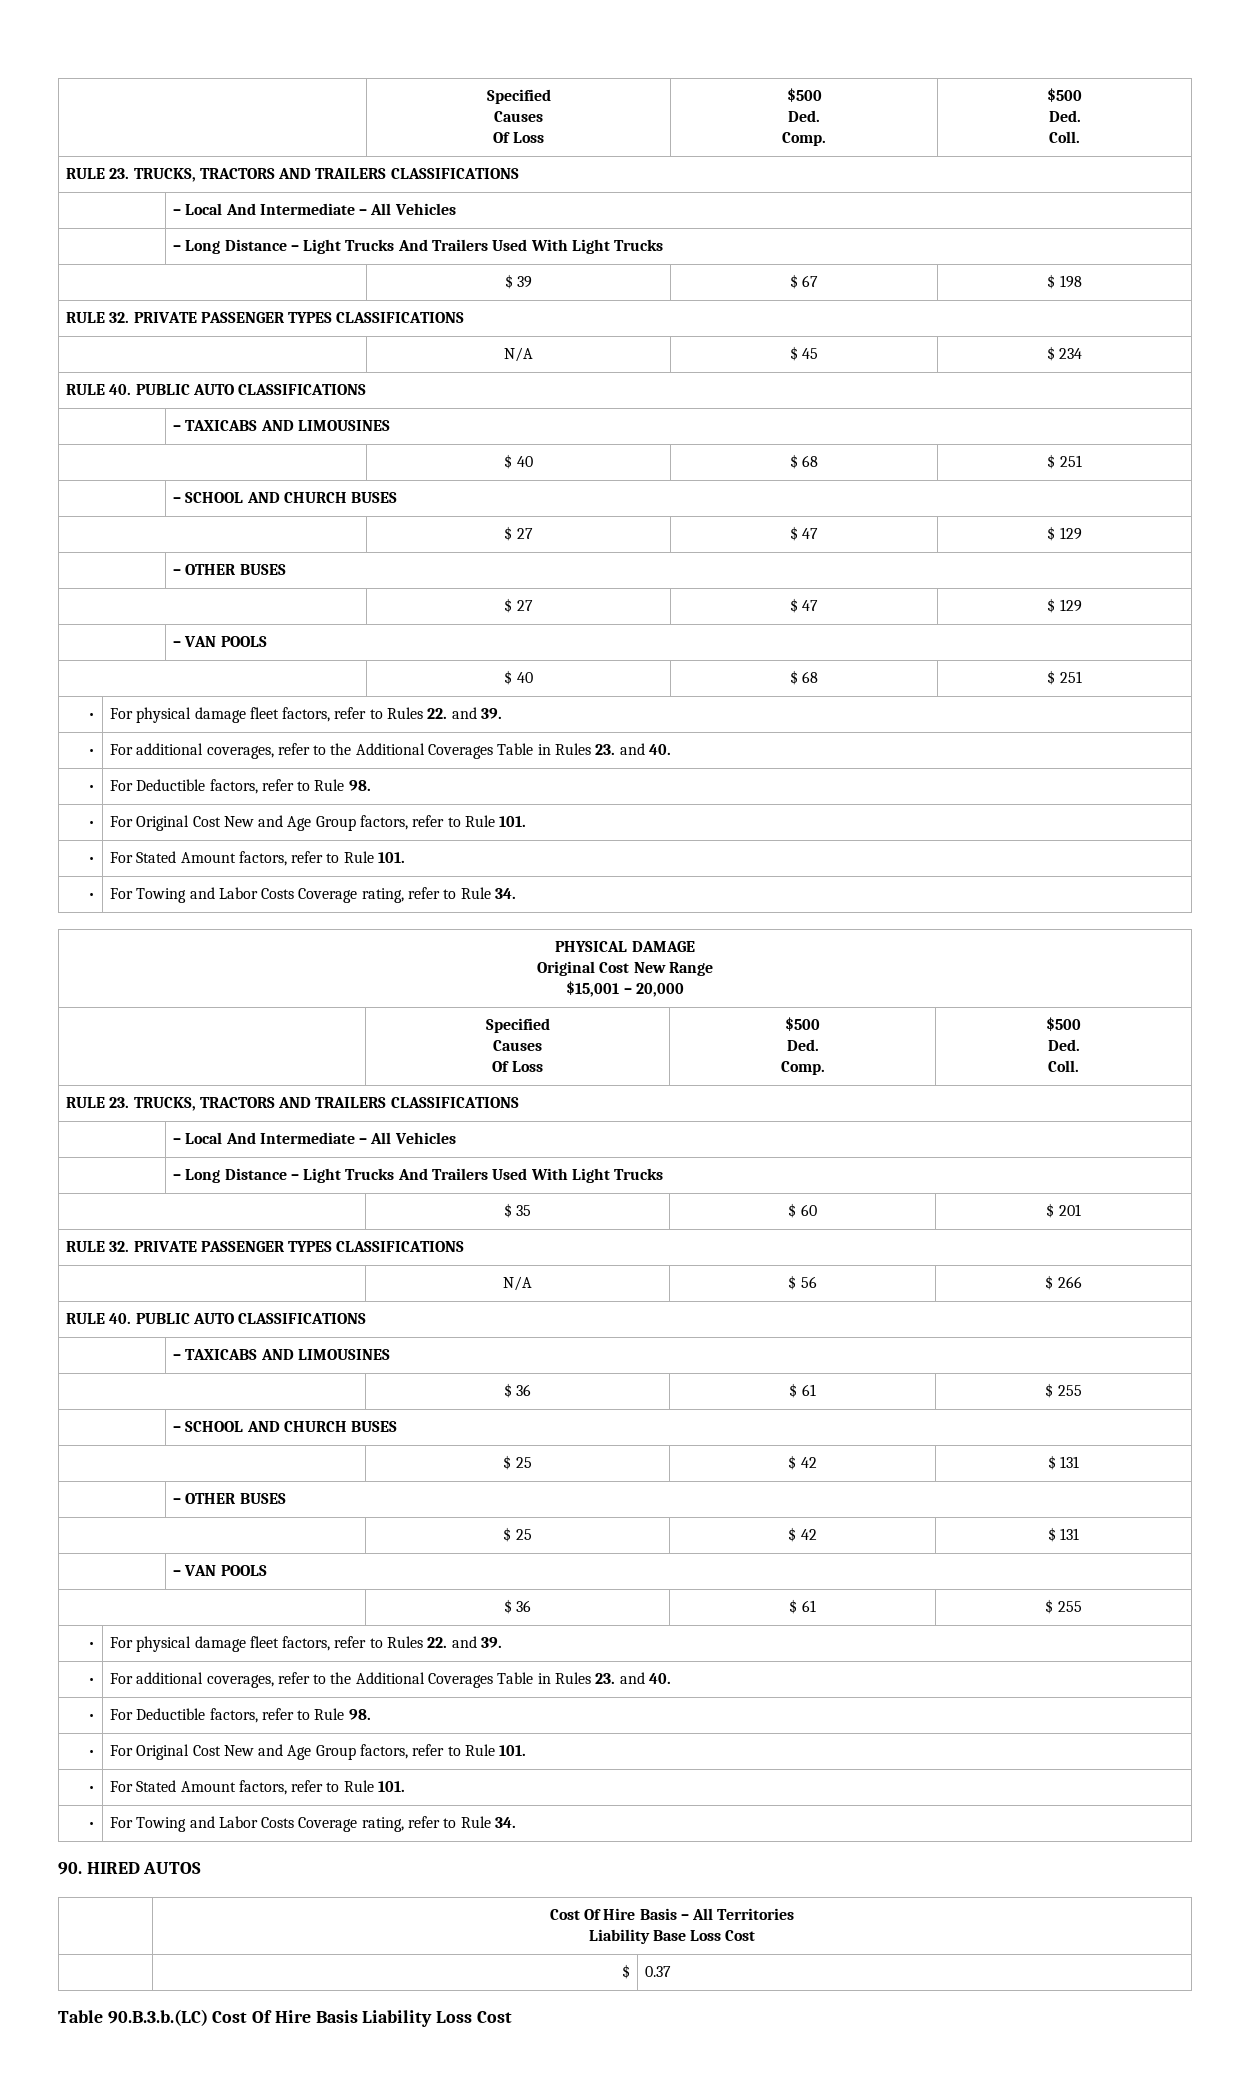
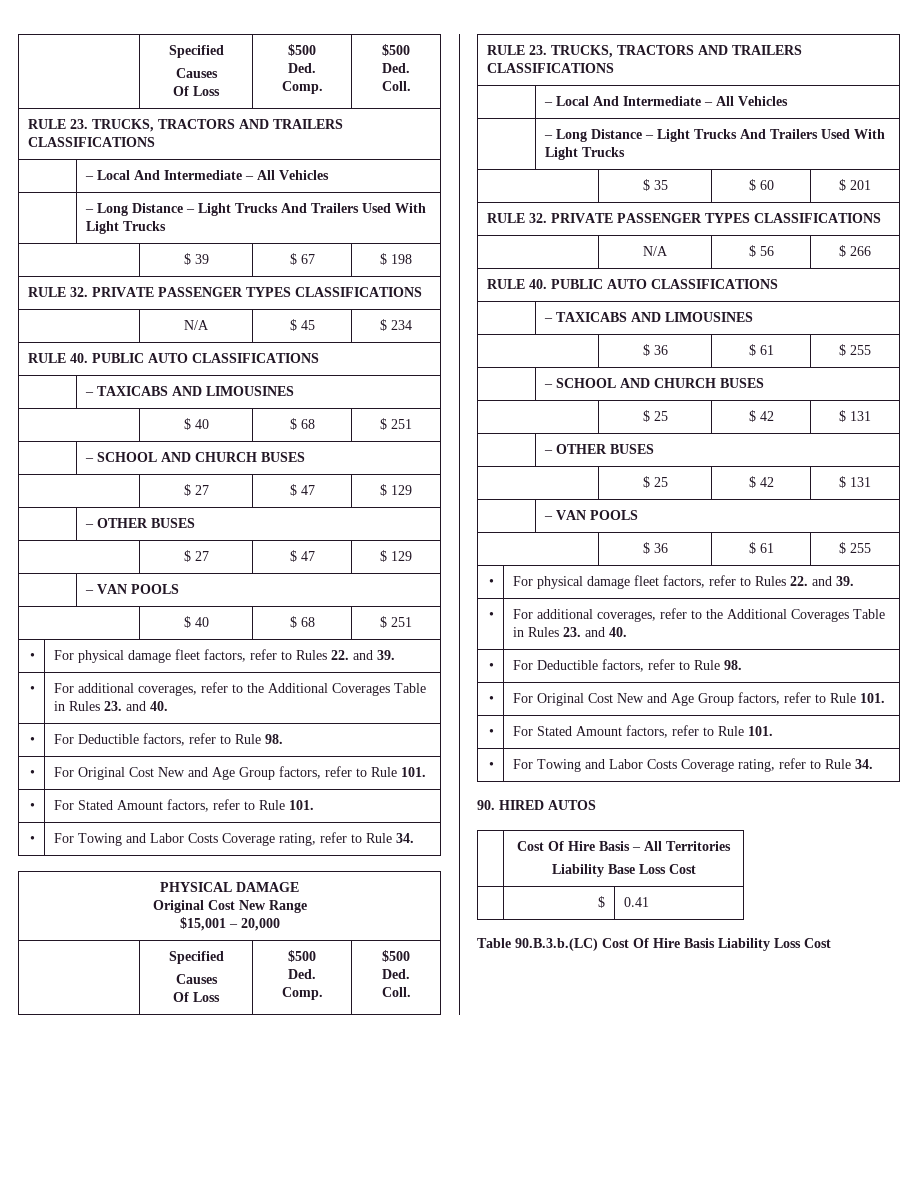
[644,1966,671,1977] 0.37 -> [623,897,649,907] 0.41

